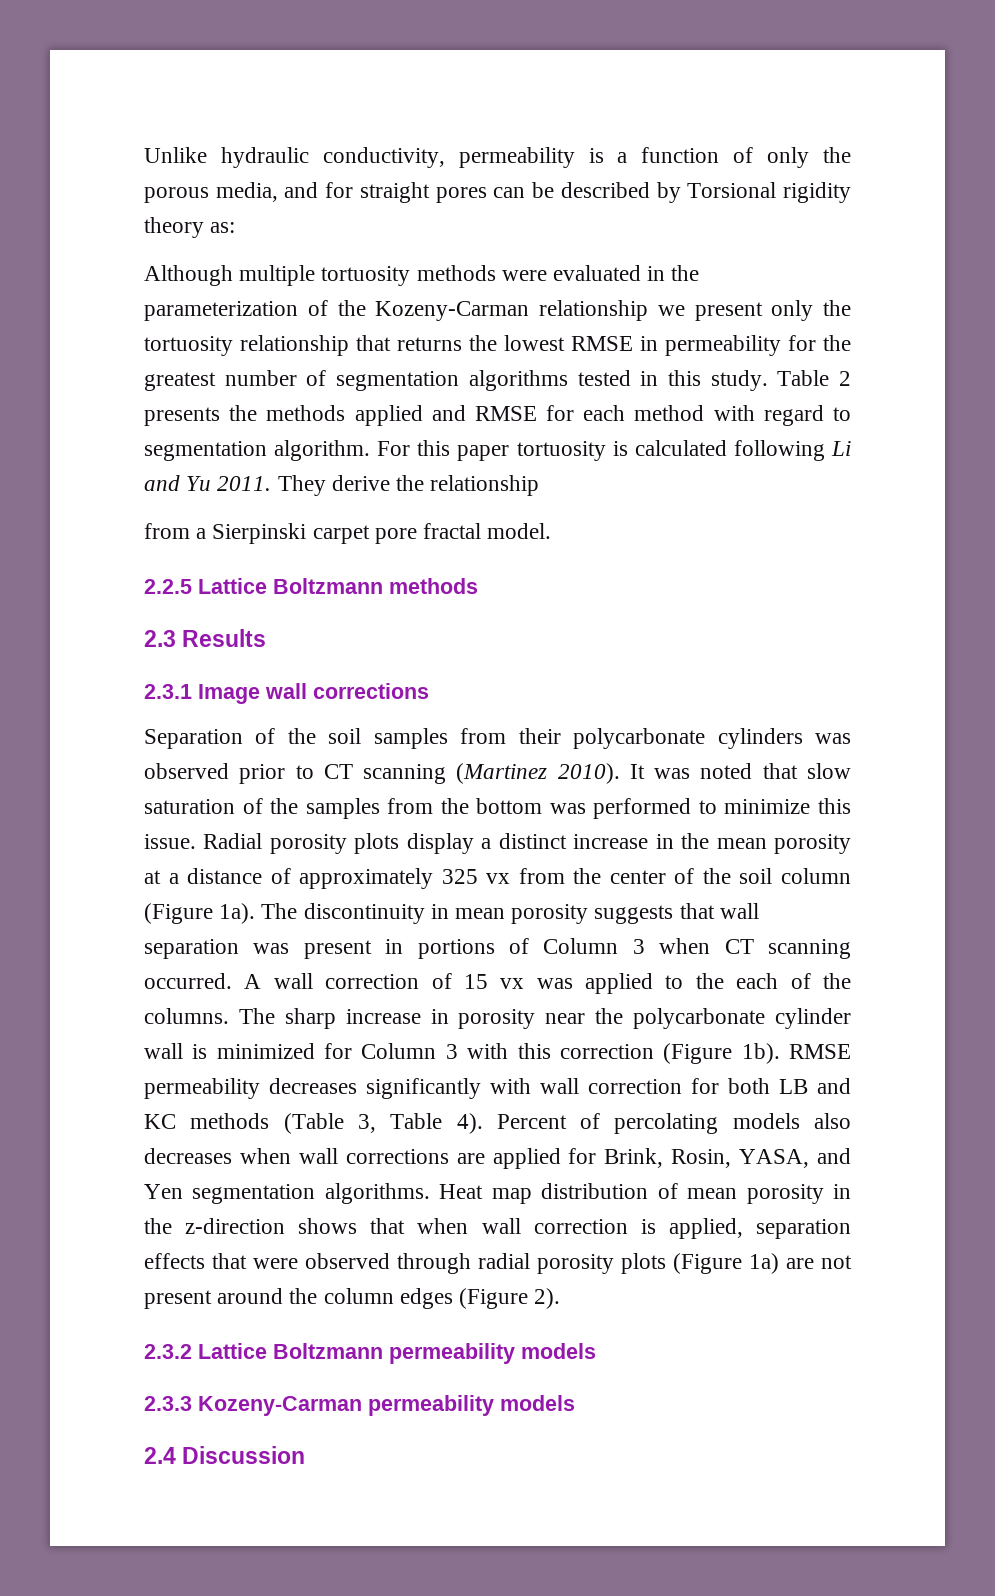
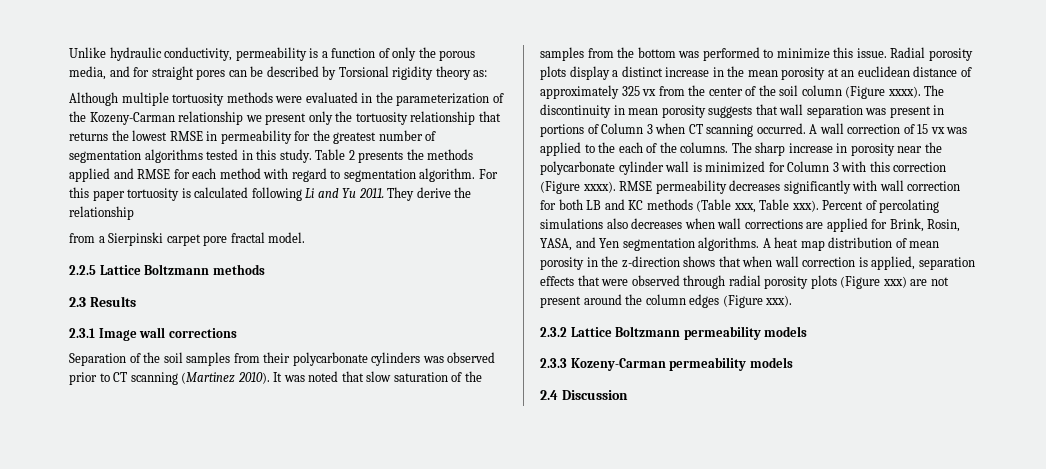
[168,873,179,884] a -> [841,66,910,77] an euclidean
[219,903,256,924] 1a). -> [887,86,921,98] xxxx).
[741,1043,780,1064] 1b). -> [582,181,616,193] xxxx).
[357,1113,483,1134] 3, Table 4). -> [733,199,819,213] xxx, Table xxx).
[732,1113,800,1129] models -> [540,218,603,229] simulations
[439,1184,484,1199] Heat -> [762,237,799,248] A heat
[749,1253,779,1274] 1a) -> [882,276,907,288] xxx)
[534,1288,561,1309] 2). -> [765,295,793,307] xxx).

